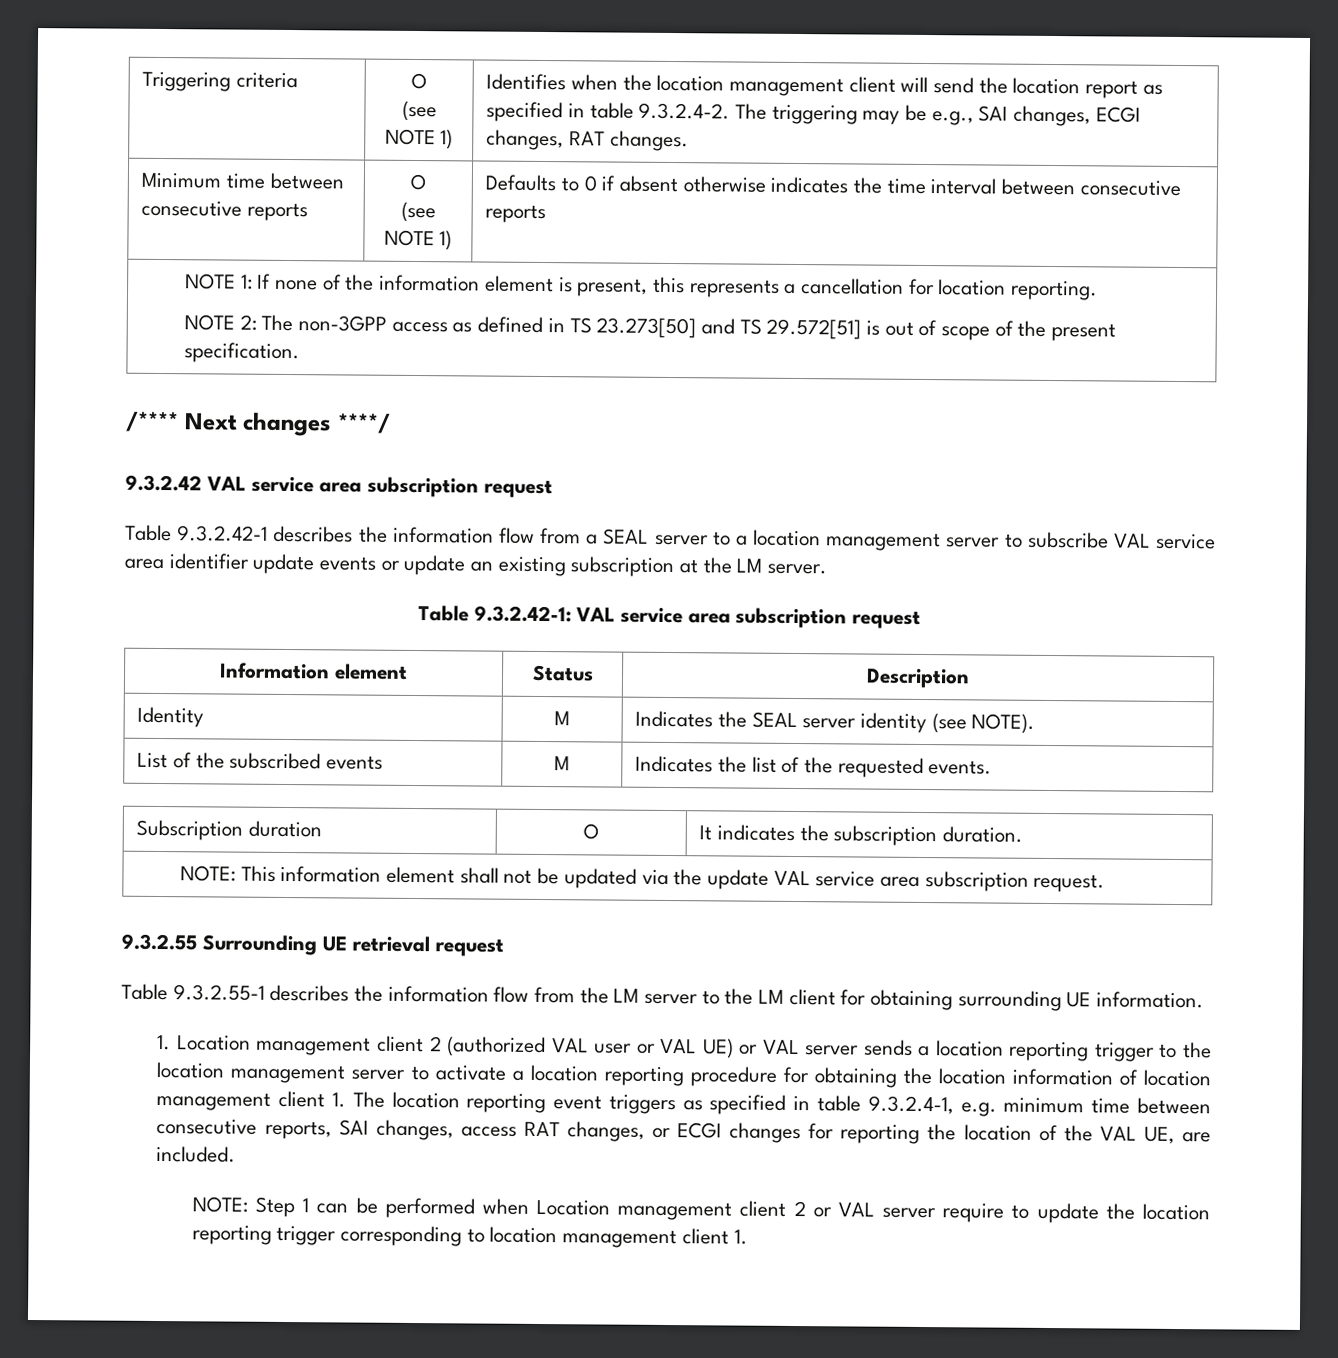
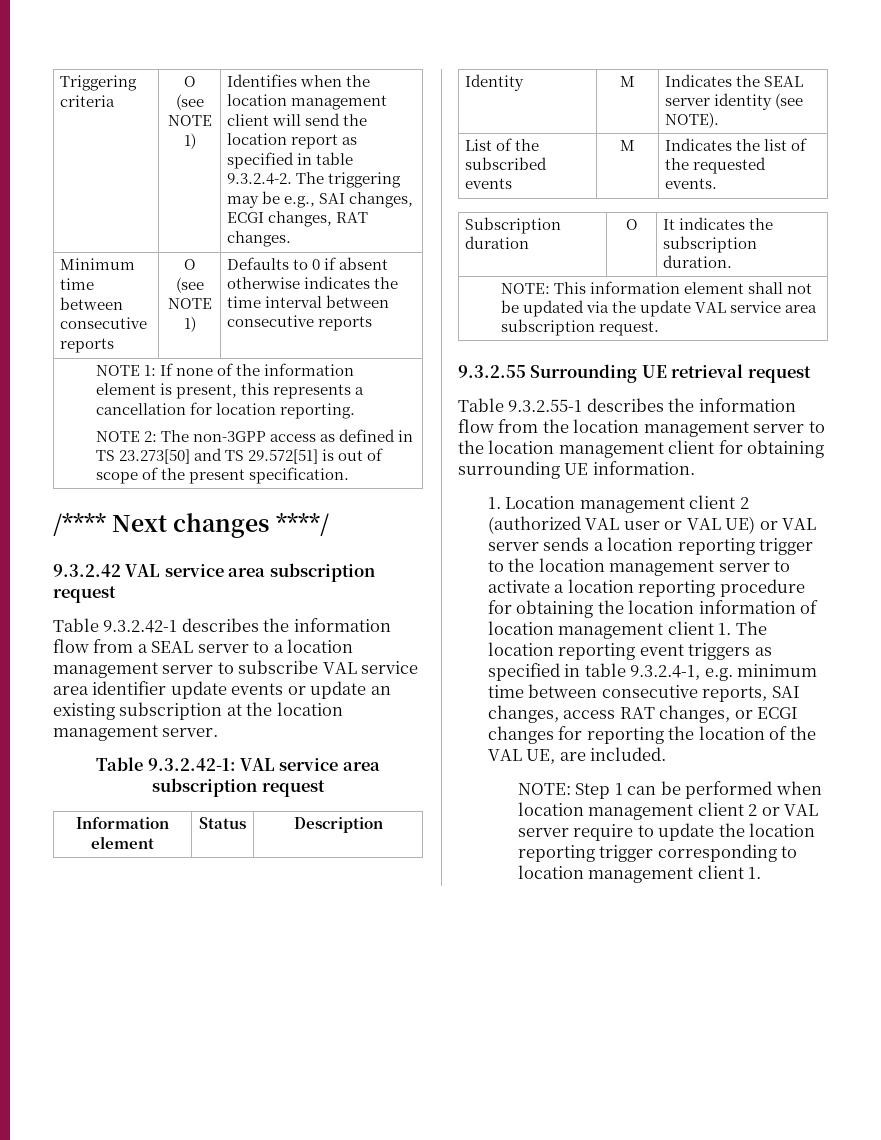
[736,558,763,573] LM -> [276,702,343,716] [53,725,158,741] location management
[613,988,640,1003] LM -> [573,419,749,437] location management
[758,989,785,1004] LM -> [488,440,664,458] location management
[536,1199,611,1216] Location -> [517,802,584,816] location

